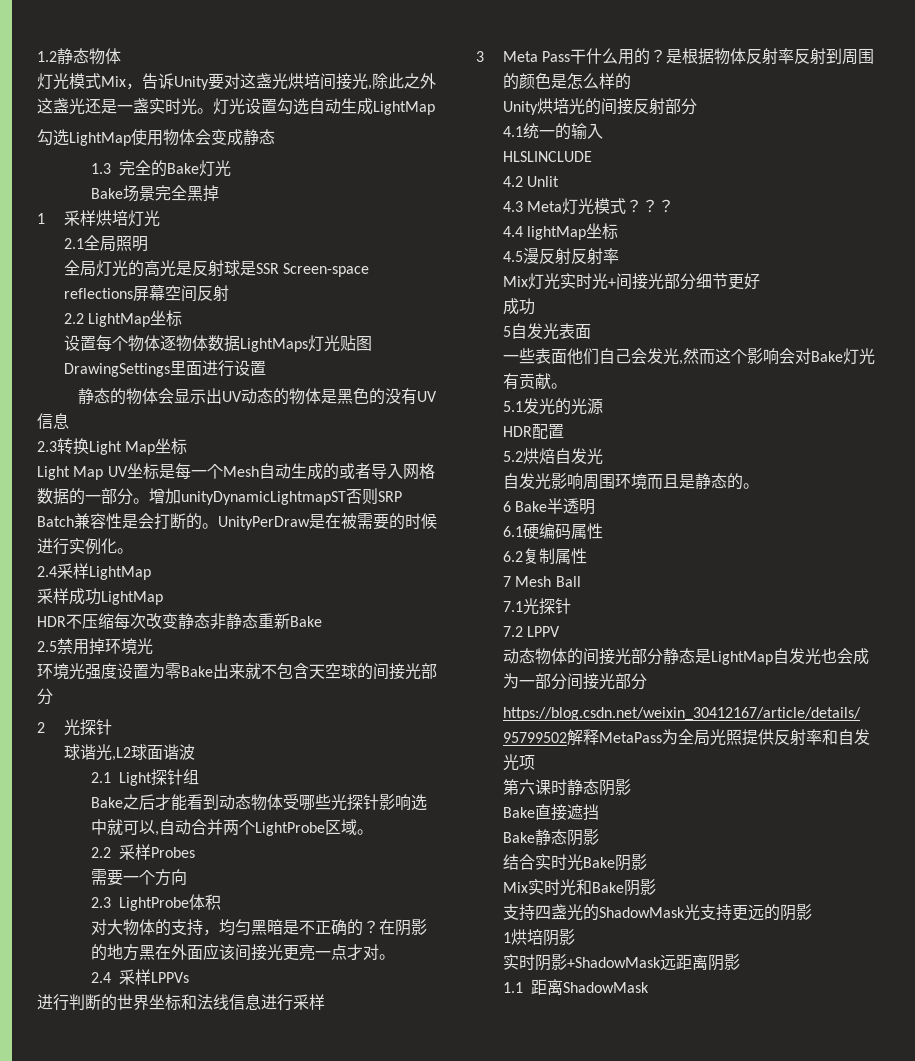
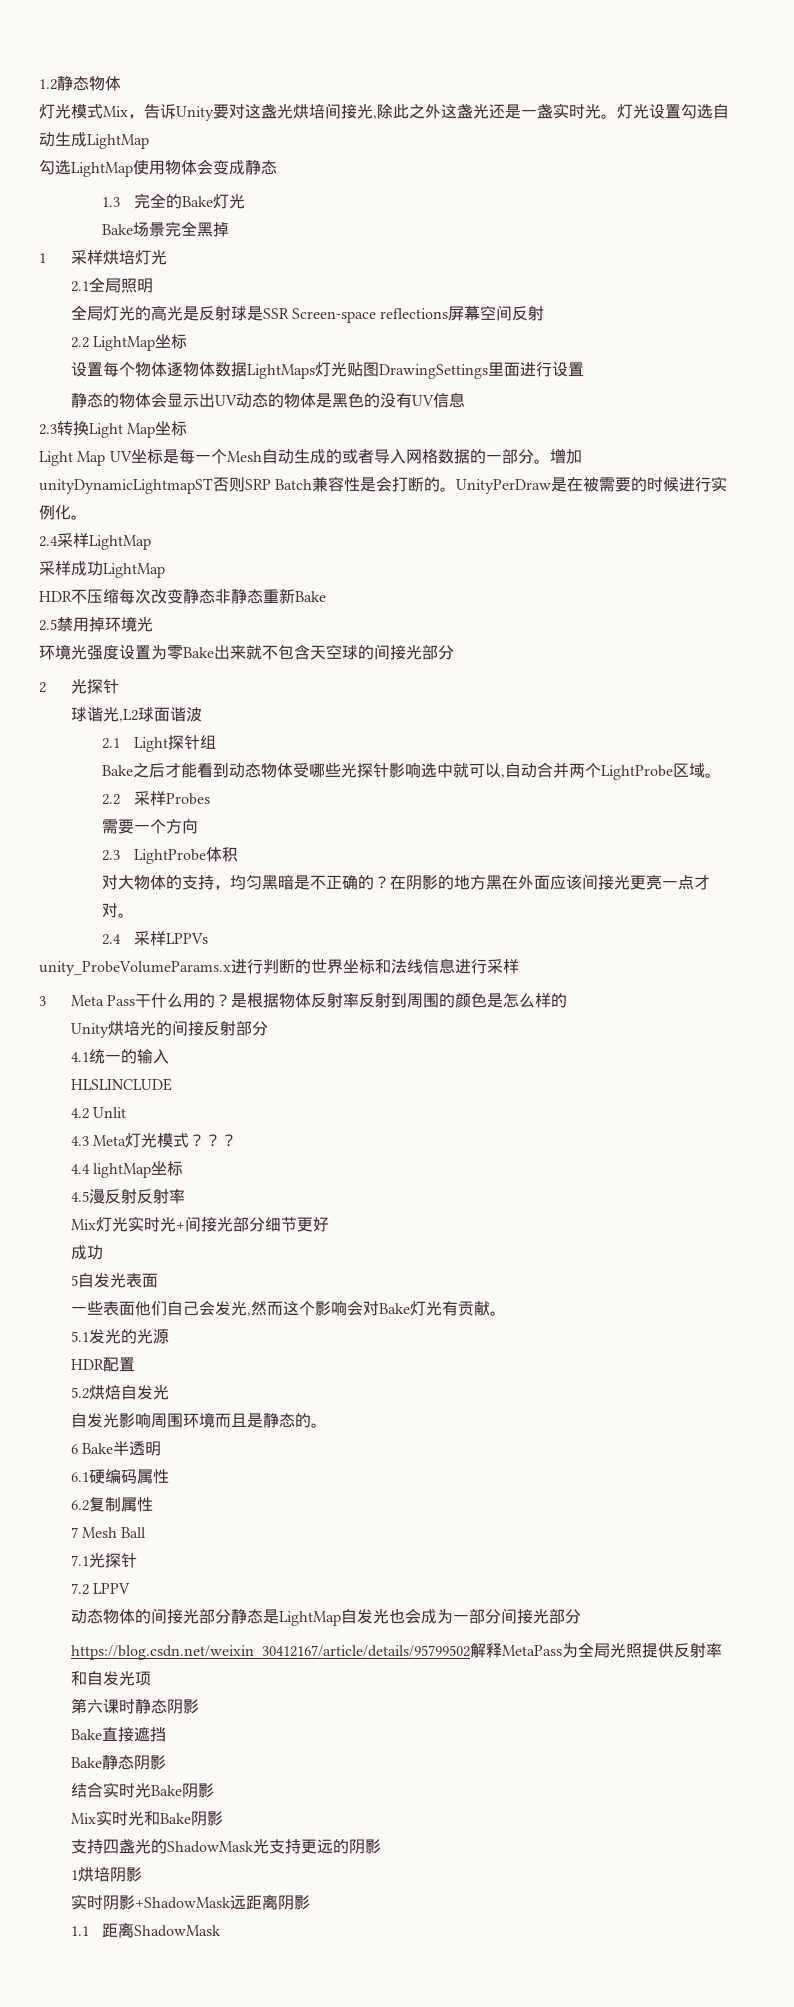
(190, 977) none -> [39,961,231,976] unity_ProbeVolumeParams.x

